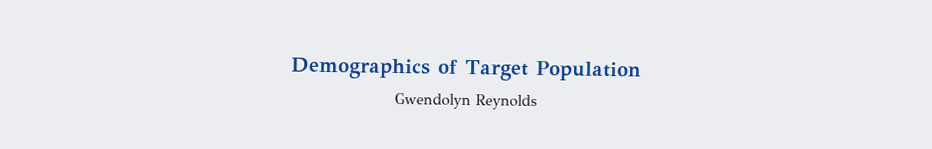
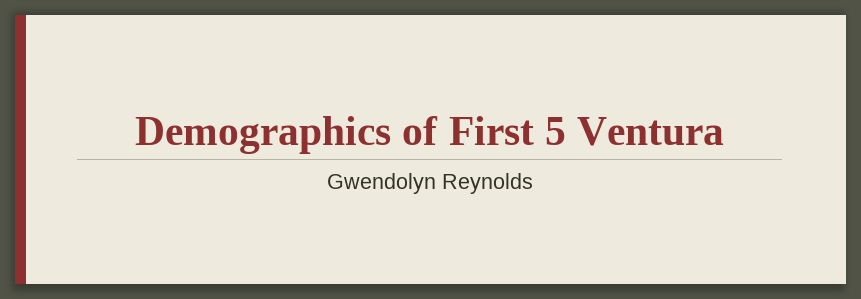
[464,59,642,82] Target Population -> [448,116,724,146] First 5 Ventura

